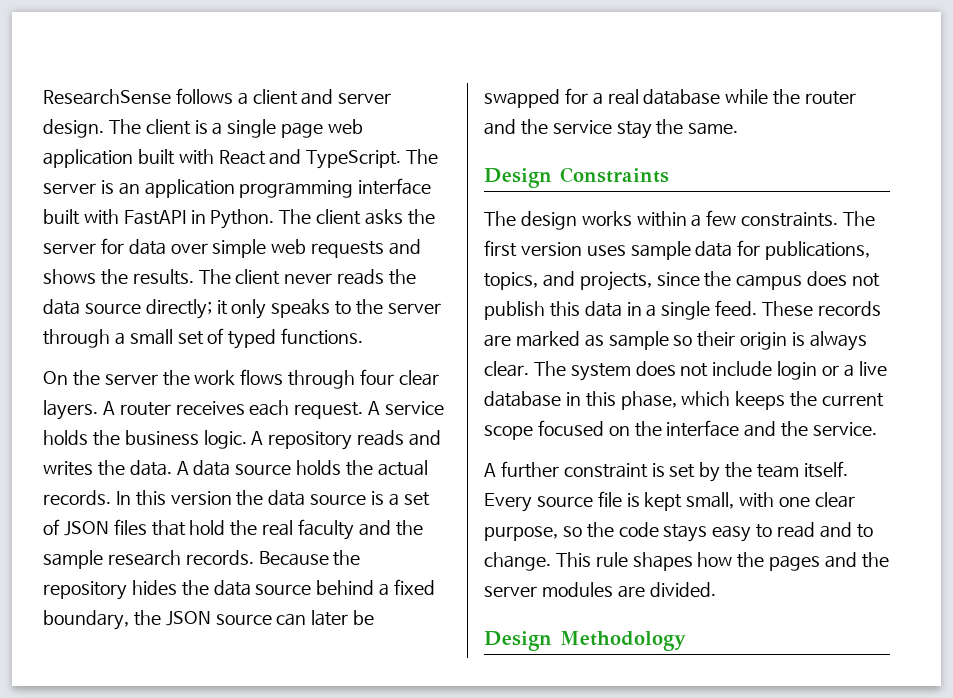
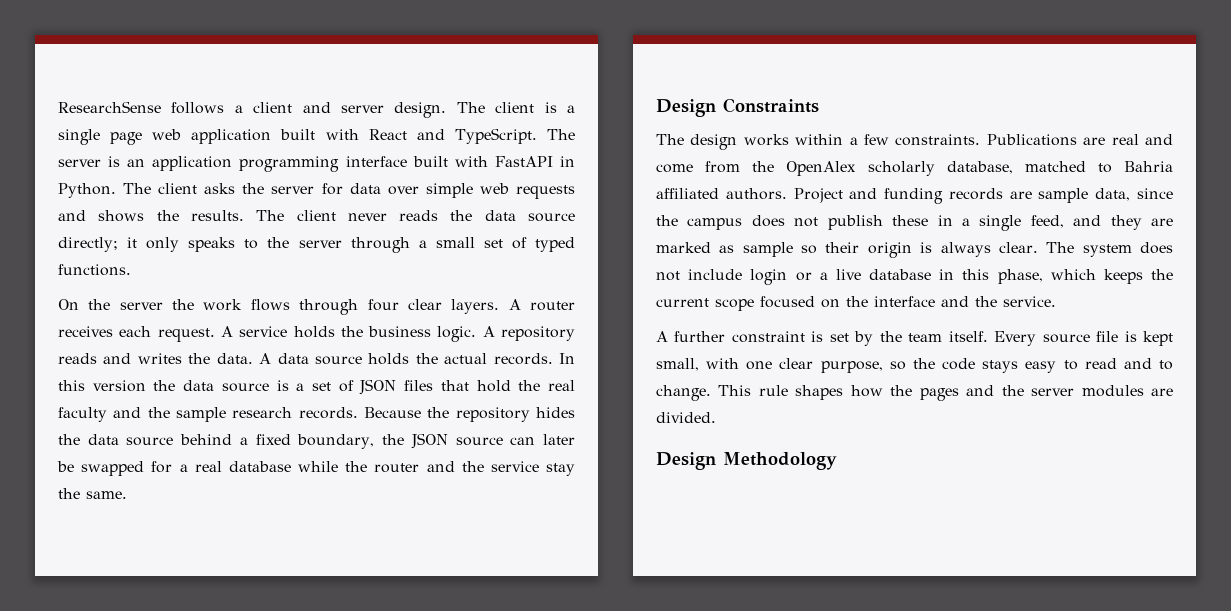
[843,211,876,226] [484,240,871,260] [484,271,652,291] The first version uses sample data for publications, topics, and projects, -> [986,134,1173,146] [656,161,1173,176] [656,188,1131,204] Publications are real and come from the OpenAlex scholarly database, matched to Bahria affiliated authors. Project and funding records are sample data,
[549,301,622,317] this data -> [892,215,929,226] these
[715,300,881,316] feed. These records -> [1030,215,1142,230] feed, and they

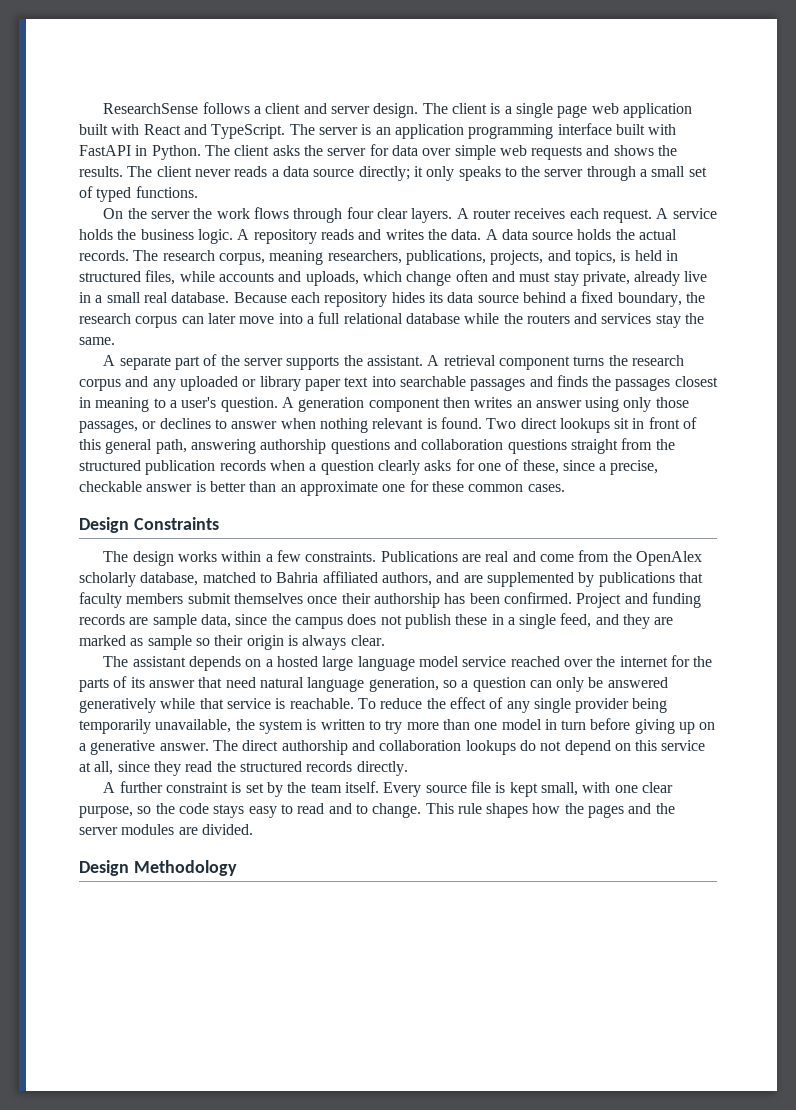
[450,210,473,221] the -> [271,169,279,177] a
[559,353,575,364] [58,379,575,395] [58,407,450,422] In this version the data source is a set of JSON files that hold the real faculty and the sample research records. Because the -> [133,250,678,265] [79,270,708,286] [79,292,320,303] The research corpus, meaning researchers, publications, projects, and topics, is held in structured files, while accounts and uploads, which change often and must stay private, already live in a small real database. Because each
[58,434,80,445] the -> [428,292,443,303] its
[410,433,575,449] [57,461,576,476] [58,488,127,499] JSON source can later be swapped for a real database while the router and the service stay the same. -> [79,312,705,328] [79,337,115,345] [103,354,684,370] [79,375,718,391] [79,397,689,412] [79,417,698,433] [79,438,675,454] [79,459,659,475] [79,480,565,496] research corpus can later move into a full relational database while the routers and services stay the same. // A separate part of the server supports the assistant. A retrieval component turns the research corpus and any uploaded or library paper text into searchable passages and finds the passages closest in meaning to a user's question. A generation component then writes an answer using only those passages, or declines to answer when nothing relevant is found. Two direct lookups sit in front of this general path, answering authorship questions and collaboration questions straight from the structured publication records when a question clearly asks for one of these, since a precise, checkable answer is better than an approximate one for these common cases.
[725,188,787,200] authors. -> [381,572,703,587] [79,592,572,608] authors, and are supplemented by publications that faculty members submit themselves once their authorship has been confirmed.
[1046,242,1173,257] [656,269,1173,285] [656,296,1056,311] The system does not include login or a live database in this phase, which keeps the current scope focused on the interface and the service. -> [103,655,713,671] [79,676,668,692] [79,697,668,713] [79,718,716,734] [79,740,706,755] [79,761,408,776] // The assistant depends on a hosted large language model service reached over the internet for the parts of its answer that need natural language generation, so a question can only be answered generatively while that service is reachable. To reduce the effect of any single provider being temporarily unavailable, the system is written to try more than one model in turn before giving up on a generative answer. The direct authorship and collaboration lookups do not depend on this service at all, since they read the structured records directly.

